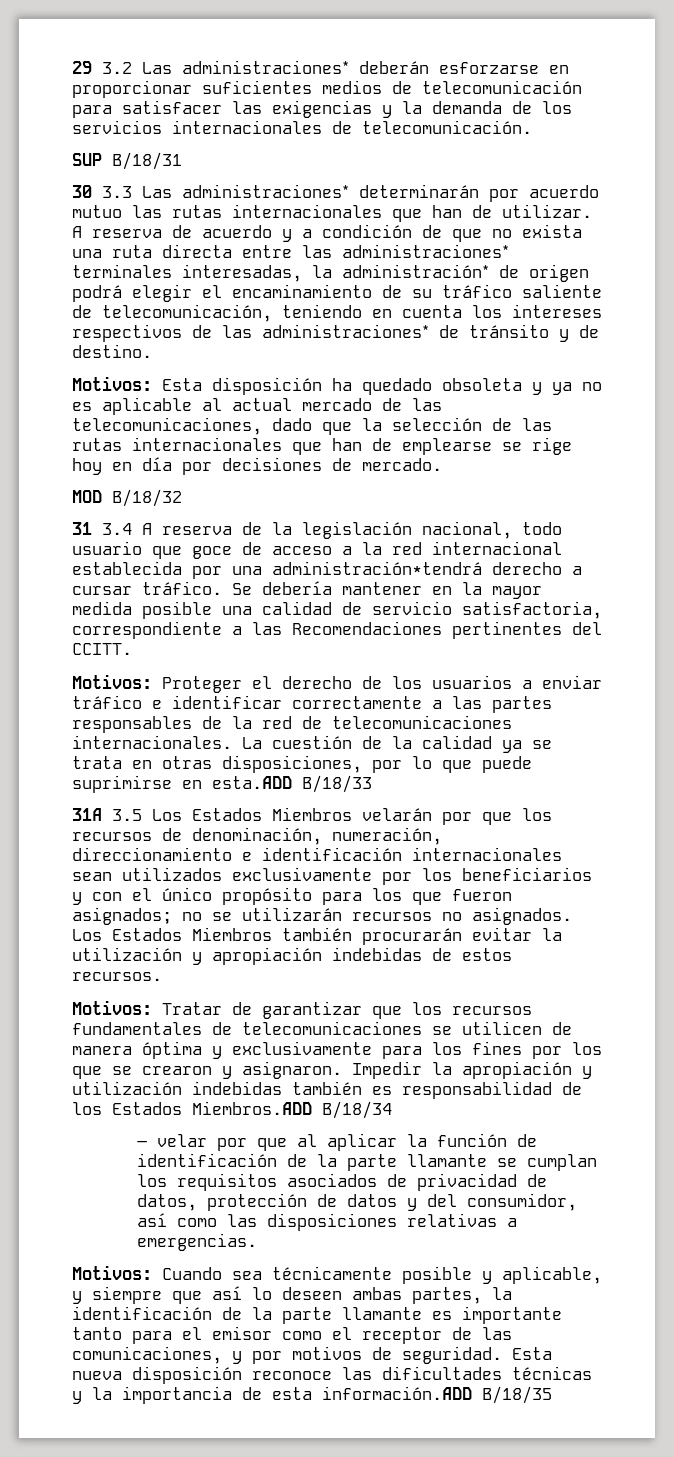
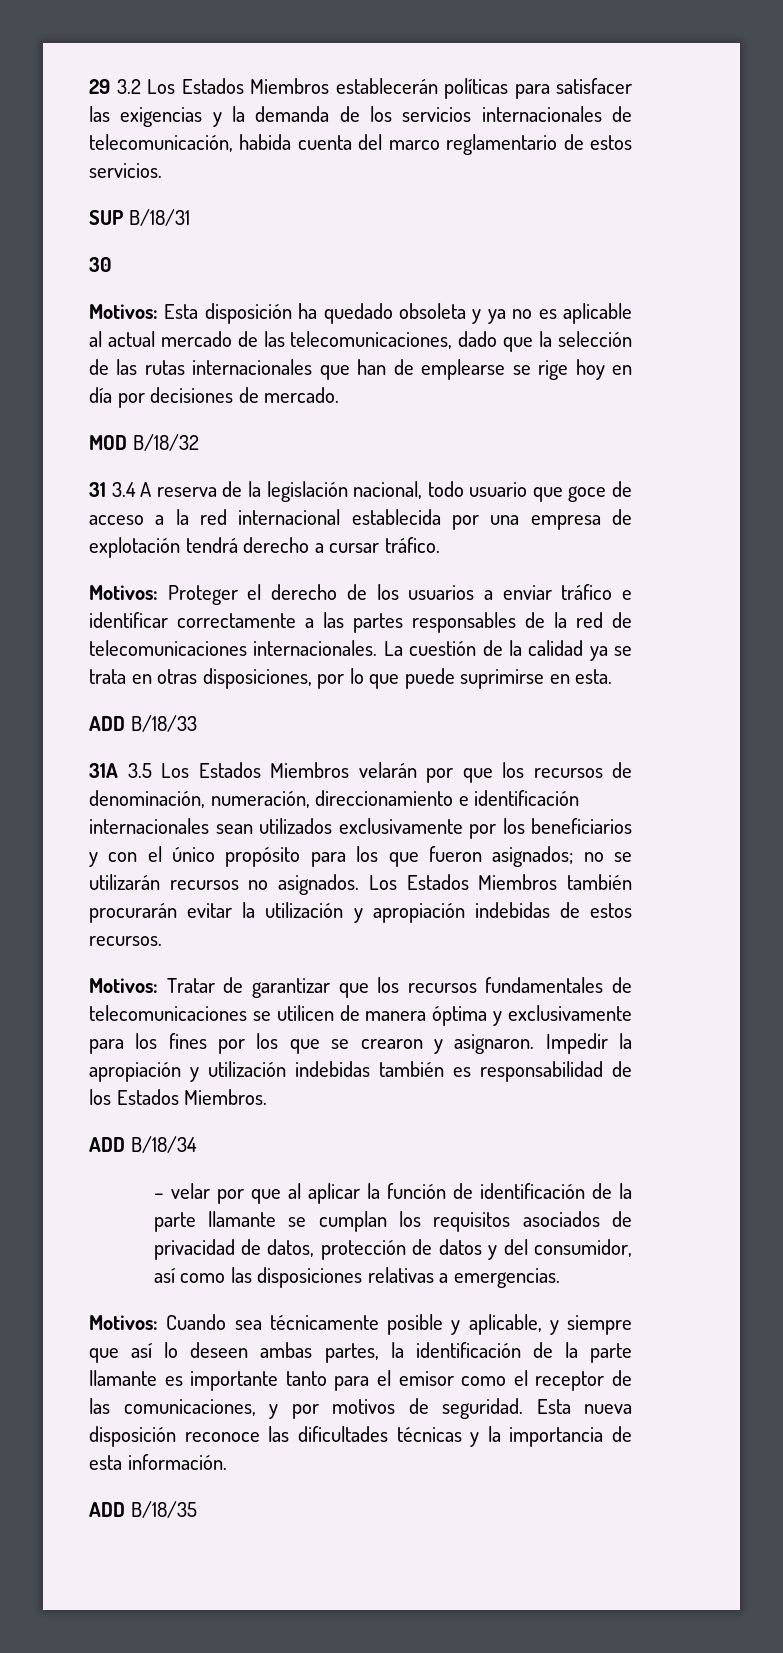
[142,60,569,74] [72,80,582,98] Las administraciones* deberán esforzarse en proporcionar suficientes medios de telecomunicación -> [147,78,508,99] Los Estados Miembros establecerán políticas
[362,120,532,134] [72,152,182,170] [72,184,599,202] [72,204,592,222] [72,224,582,242] [72,244,509,258] [72,264,589,282] [72,284,602,302] [72,304,602,322] [72,324,599,342] [72,344,152,358] telecomunicación. // SUP B/18/31 // 30 3.3 Las administraciones* determinarán por acuerdo mutuo las rutas internacionales que han de utilizar. A reserva de acuerdo y a condición de que no exista una ruta directa entre las administraciones* terminales interesadas, la administración* de origen podrá elegir el encaminamiento de su tráfico saliente de telecomunicación, teniendo en cuenta los intereses respectivos de las administraciones* de tránsito y de destino. -> [89,134,632,155] [89,163,162,178] [89,209,190,226] [89,257,112,272] telecomunicación, habida cuenta del marco reglamentario de estos servicios. // SUP B/18/31 // 30
[272,561,482,575] administración*tendrá -> [530,509,632,530] [89,537,238,558] empresa de explotación tendrá
[232,581,542,599] [72,601,602,619] [72,621,602,639] [72,643,132,655] Se debería mantener en la mayor medida posible una calidad de servicio satisfactoria, correspondiente a las Recomendaciones pertinentes del CCITT. -> (440, 545) none
[212,776,292,789] esta.ADD -> [575,669,613,684] [89,716,125,731] esta. // ADD
[192,1101,312,1115] Miembros.ADD -> [184,1089,268,1105] [89,1137,125,1152] Miembros. // ADD
[322,1386,472,1400] información.ADD -> [127,1454,227,1470] [89,1502,125,1517] información. // ADD

